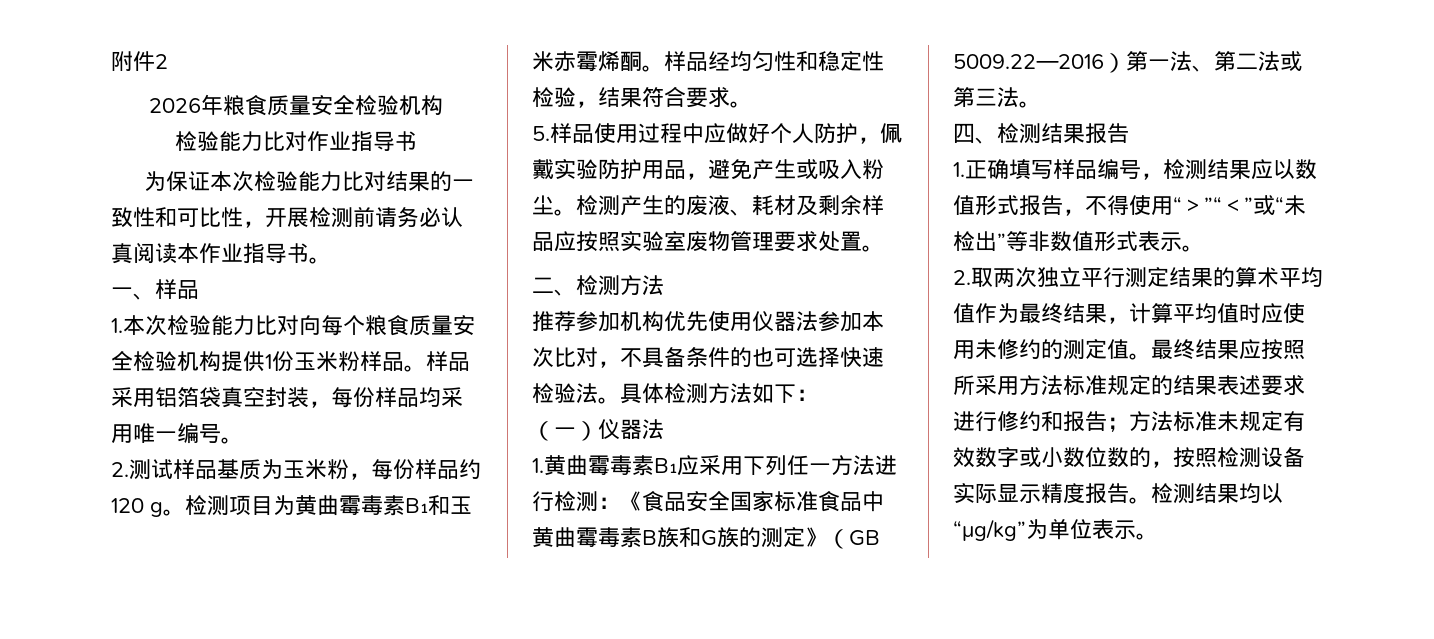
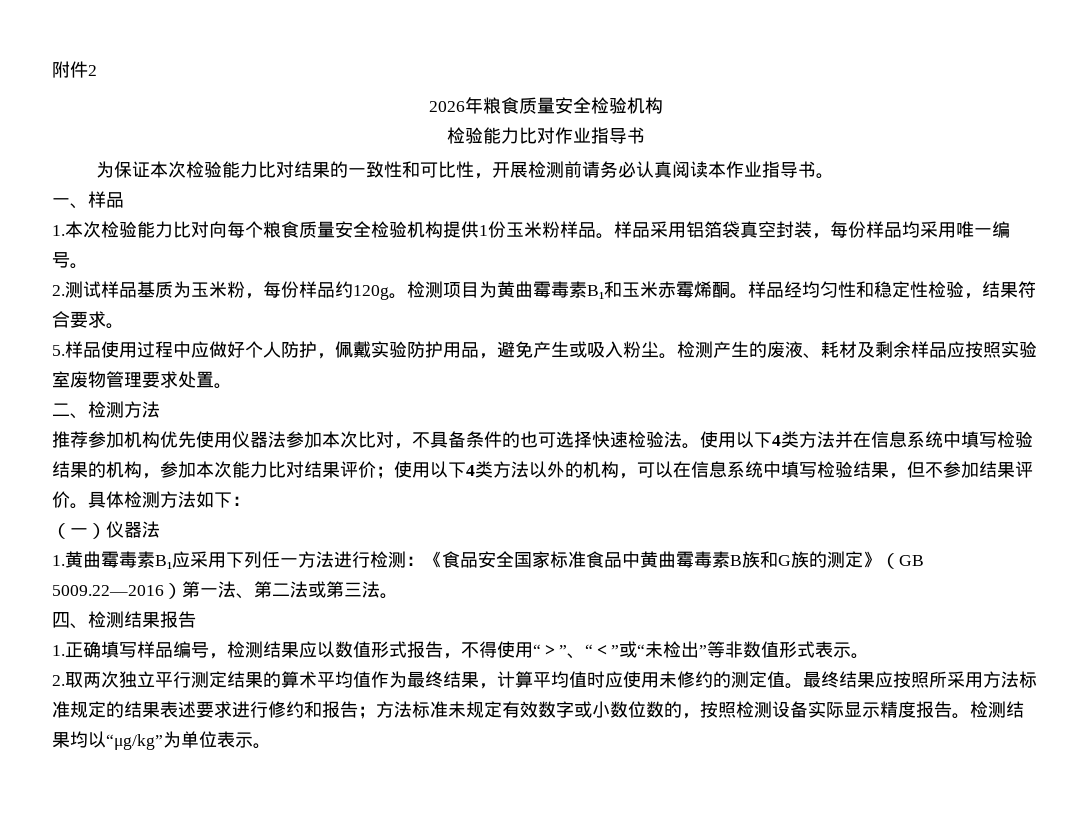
[111,498,163,517] 120 g -> [353,285,389,300] 120g
(620, 400) none -> [700,431,1033,448] [52,461,1033,479] [52,491,88,509] 使用以下4类方法并在信息系统中填写检验结果的机构，参加本次能力比对结果评价；使用以下4类方法以外的机构，可以在信息系统中填写检验结果，但不参加结果评价。
[1204,196,1222,213] ”“ -> [559,644,593,659] ”、“

